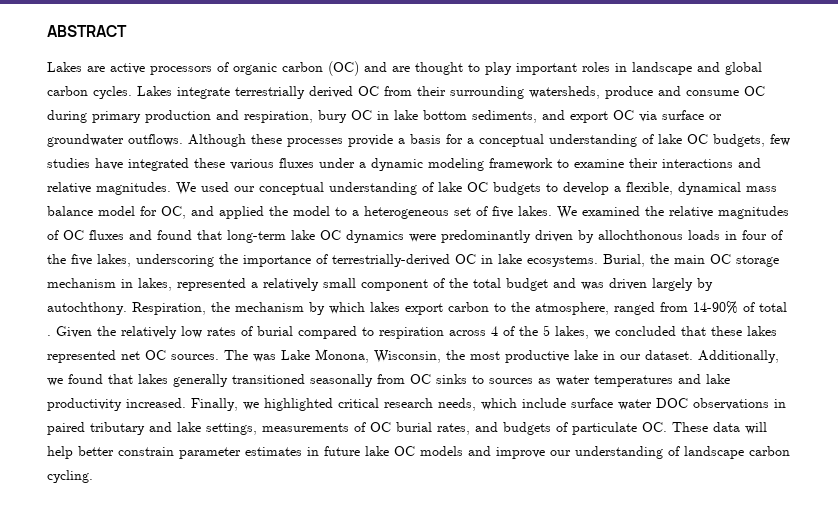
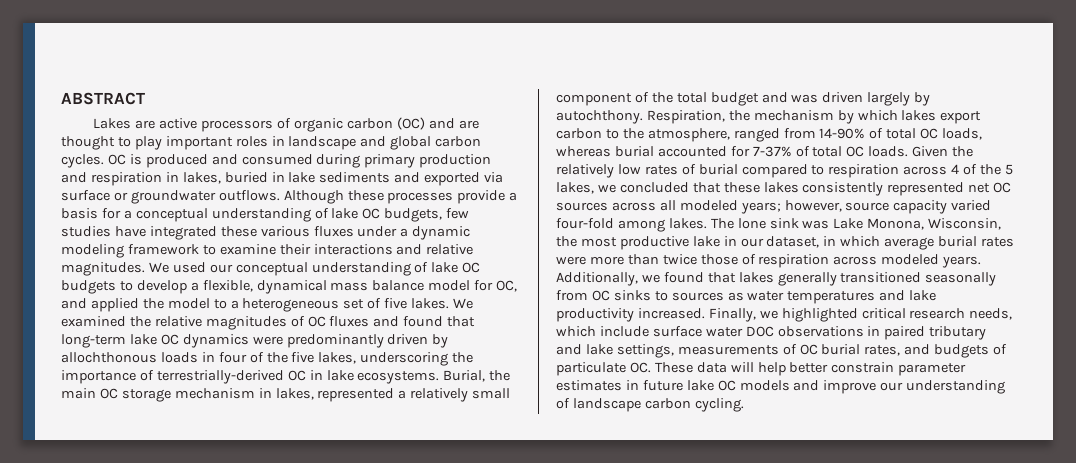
[137,86,765,99] [47,110,634,123] Lakes integrate terrestrially derived OC from their surrounding watersheds, produce and consume OC during primary production and respiration, bury OC in lake bottom sediments, and export OC -> [107,154,492,168] [61,172,481,186] OC is produced and consumed during primary production and respiration in lakes, buried in lake sediments and exported
[47,335,51,336] . -> [920,128,983,140] [556,146,909,157] OC loads, whereas burial accounted for 7-37% of total OC loads.
(777, 331) none -> [802,182,884,196] consistently
[171,350,248,360] sources. The -> [556,200,992,214] [556,218,799,232] sources across all modeled years; however, source capacity varied four-fold among lakes. The lone sink
[645,350,693,360] dataset. -> [766,236,1015,250] [556,254,982,268] dataset, in which average burial rates were more than twice those of respiration across modeled years.

